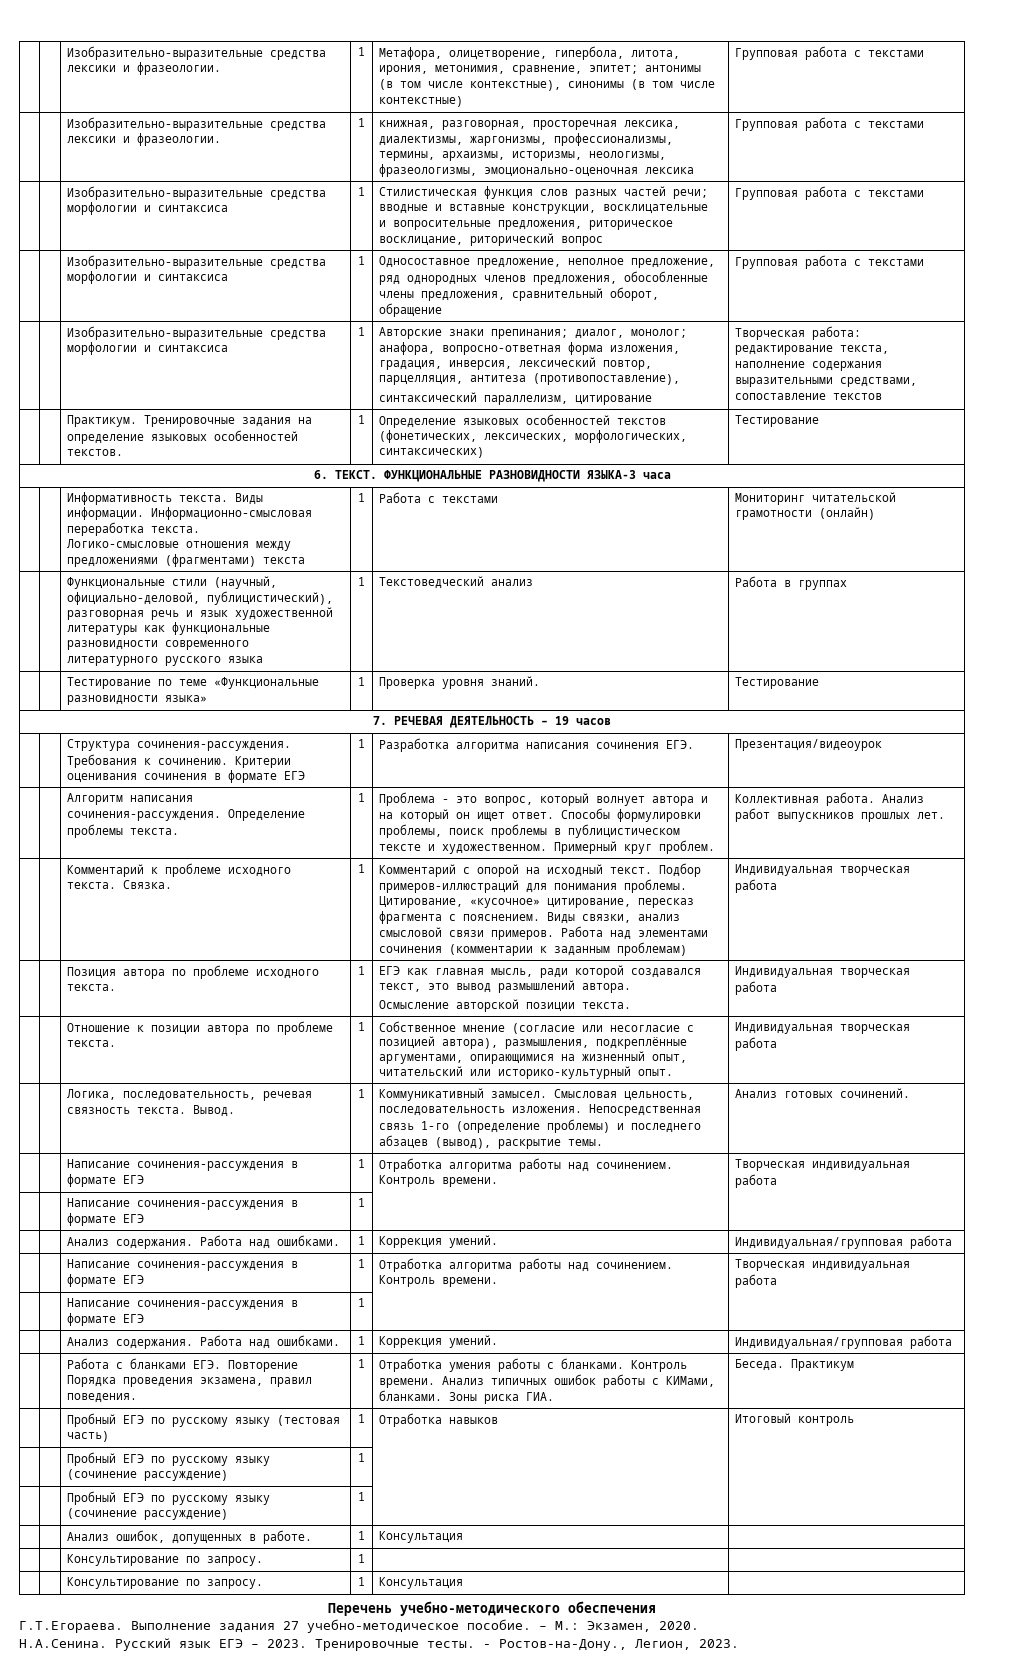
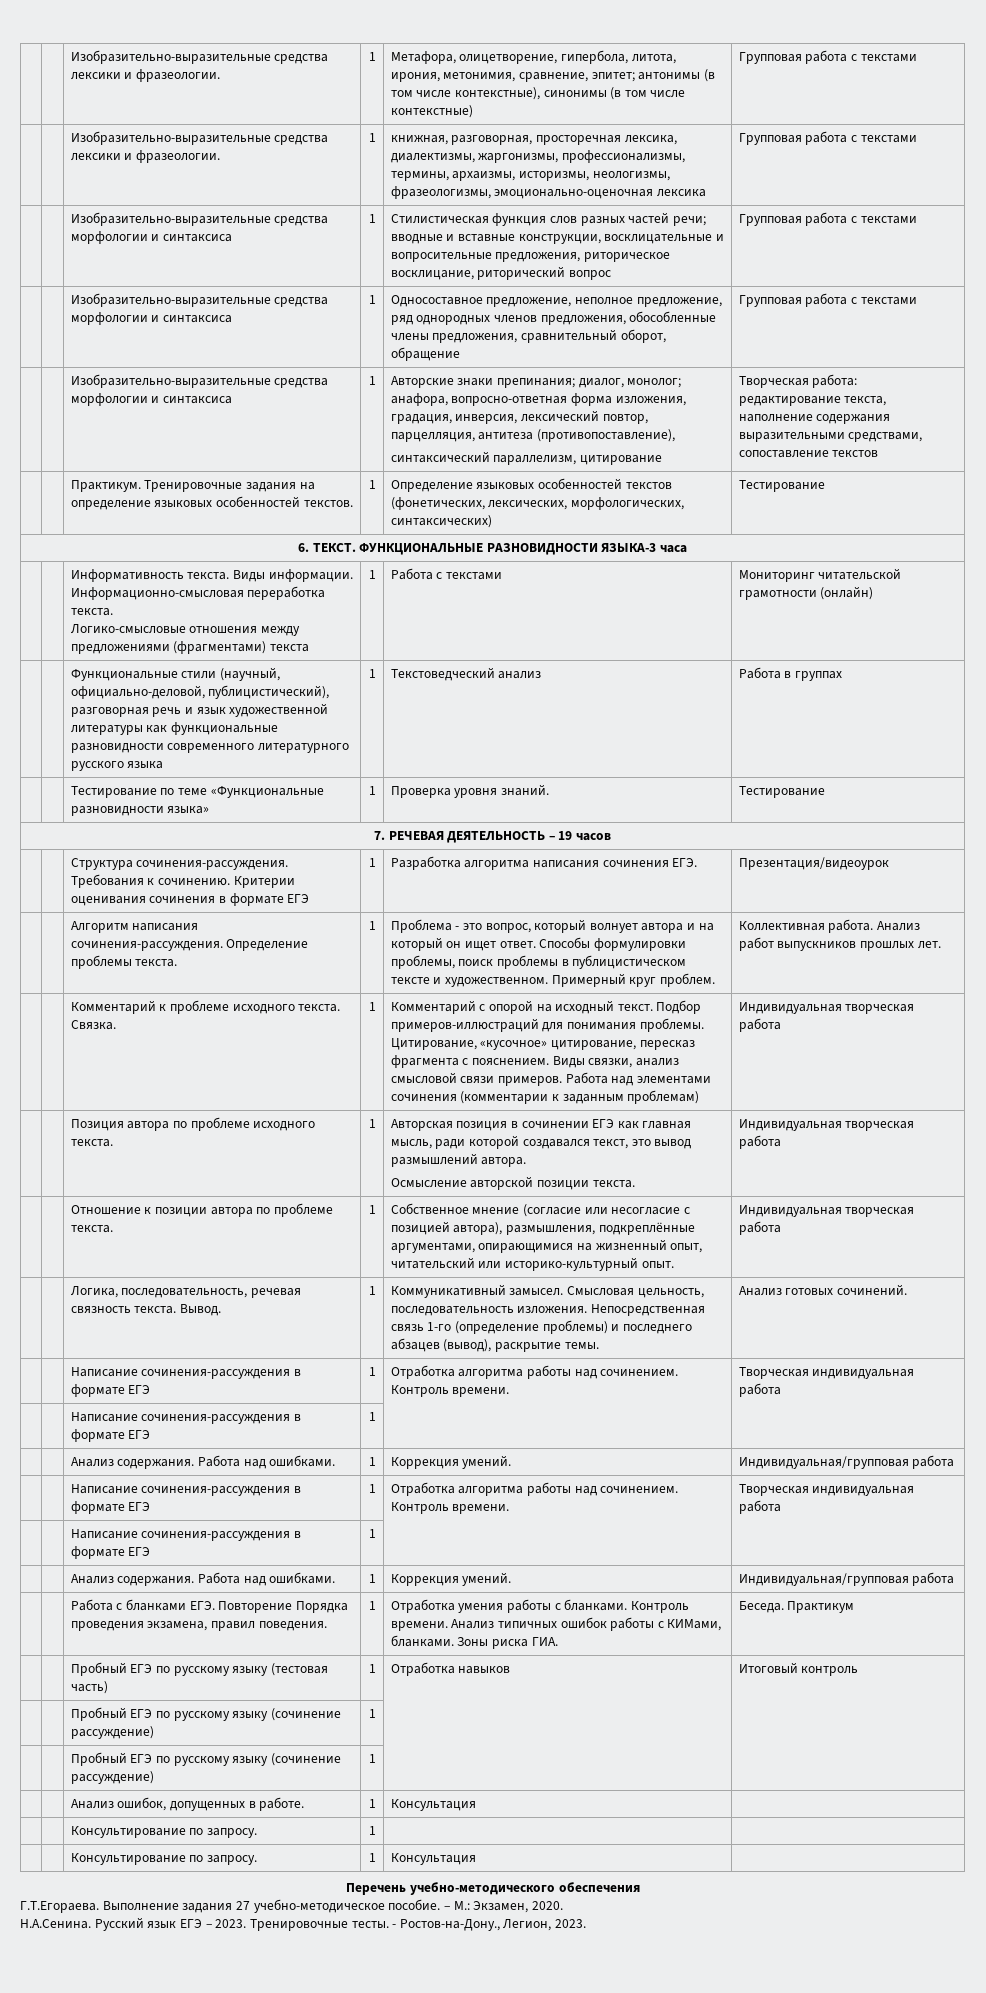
(365, 970) none -> [390,1119,589,1131] Авторская позиция в сочинении

